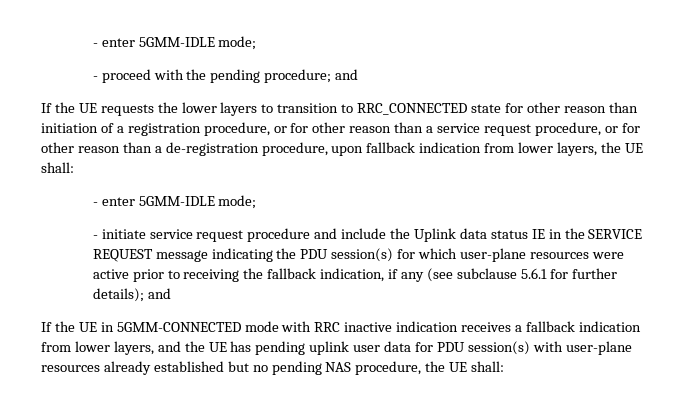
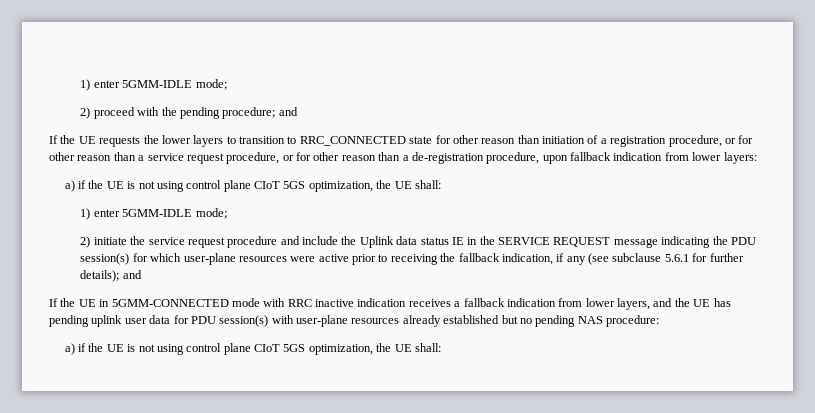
[92,36,257,50] [92,76,98,80] - enter 5GMM-IDLE mode; // - -> [80,79,227,91] [80,107,91,119] 1) enter 5GMM-IDLE mode; // 2)
[557,142,598,156] layers, -> [723,152,757,164] [64,180,373,192] layers: // a) if the UE is not using control plane CIoT 5GS optimization,
[92,195,257,209] [92,229,146,239] - enter 5GMM-IDLE mode; // - initiate -> [80,208,227,220] [80,236,146,248] 1) enter 5GMM-IDLE mode; // 2) initiate the
[355,361,422,375] procedure, -> [606,315,659,327] [64,343,373,355] procedure: // a) if the UE is not using control plane CIoT 5GS optimization,

